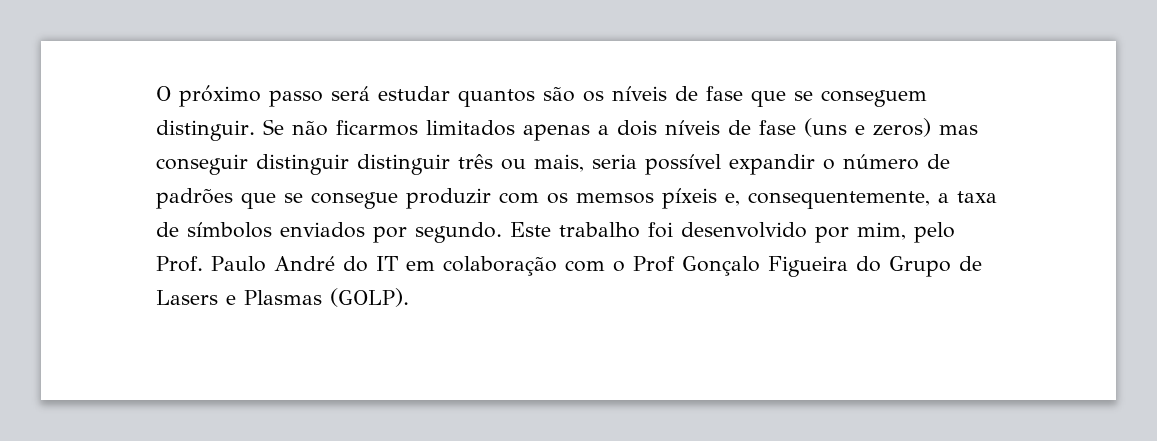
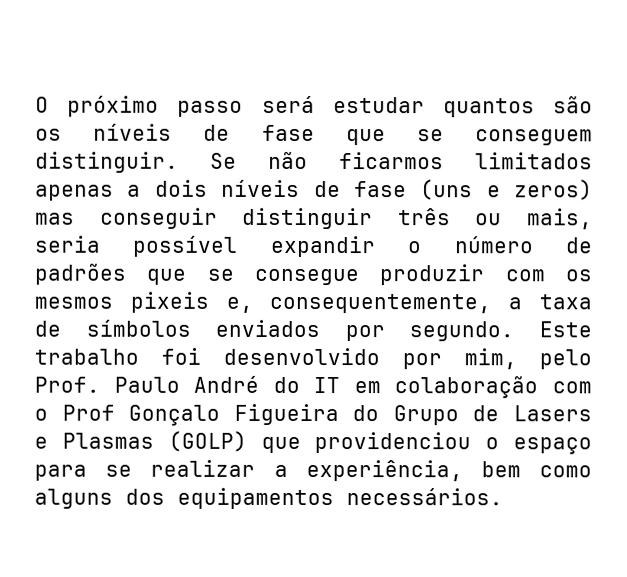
[357,154,450,175] distinguir -> (374, 218) none
[576,188,717,209] memsos píxeis -> [34,291,209,313] mesmos pixeis
[330,288,409,307] (GOLP). -> [167,430,592,455] [34,459,592,482] [34,487,503,510] (GOLP) que providenciou o espaço para se realizar a experiência, bem como alguns dos equipamentos necessários.

